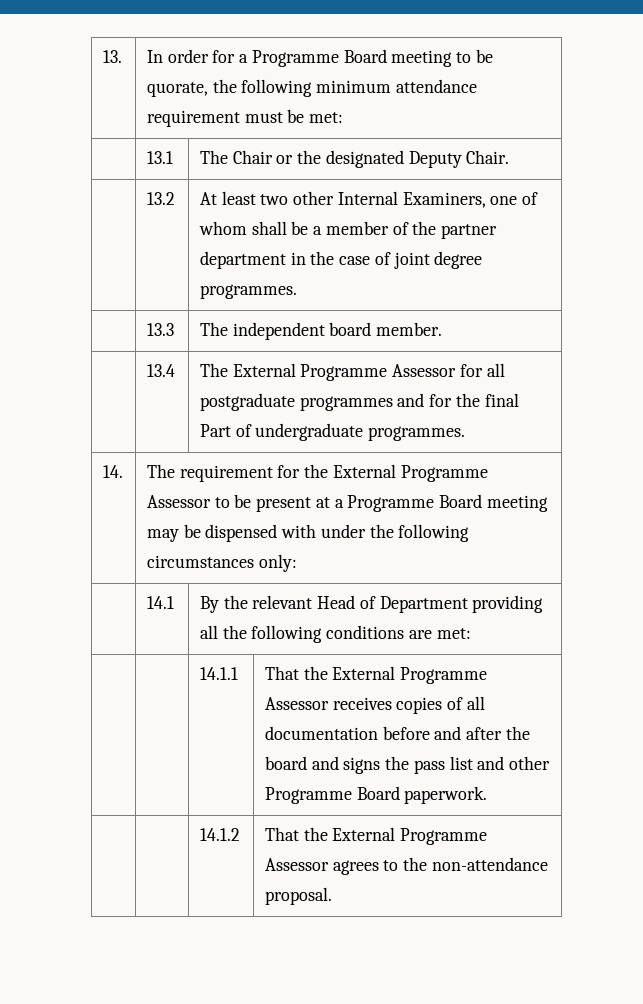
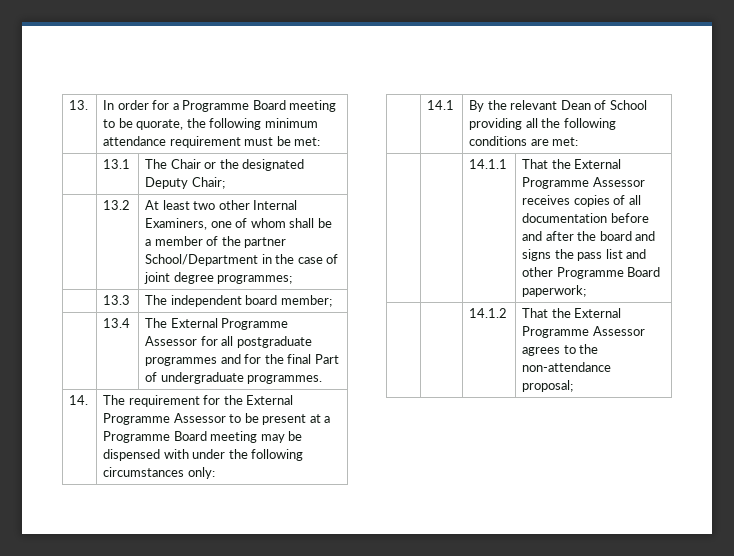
[466,150,510,164] Chair. -> [191,177,225,189] Chair;
[199,251,286,269] department -> [145,254,259,266] School/Department
[199,284,297,299] programmes. -> [217,275,293,284] programmes;
[376,322,443,336] member. -> [280,295,332,307] member;
[317,595,468,613] Head of Department -> [560,100,647,110] Dean of School
[404,786,488,804] paperwork. -> [522,285,587,297] paperwork;
[264,887,332,905] proposal. -> [522,380,574,392] proposal;

